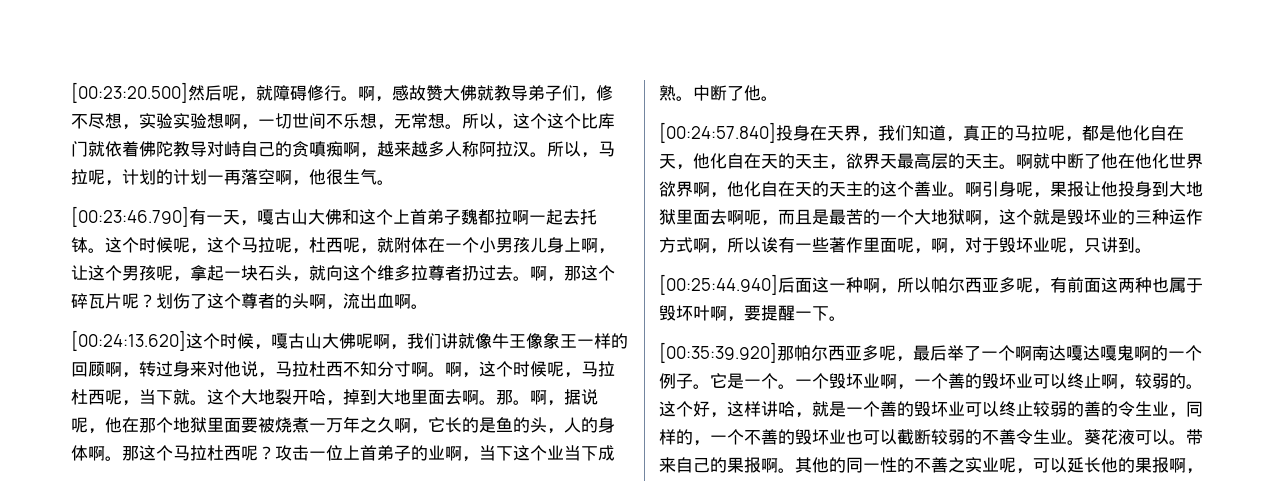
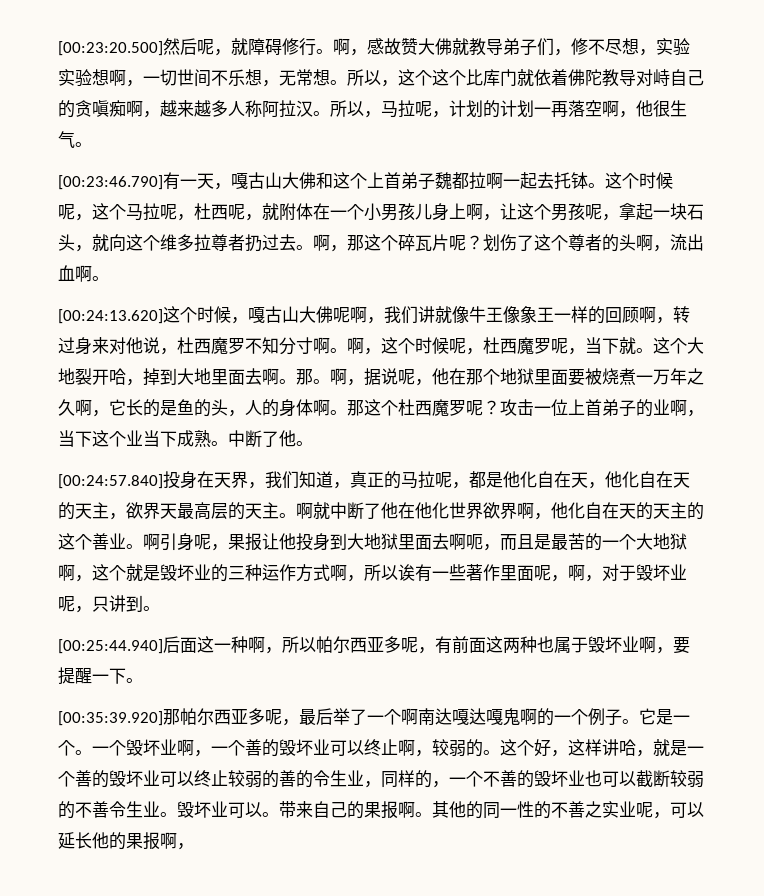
[275,361,343,377] 马拉杜西 -> [177,337,245,354] 杜西魔罗
[581,361,615,377] [71,389,105,405] 马拉杜西 -> [483,337,551,354] 杜西魔罗
[173,445,241,461] 马拉杜西 -> [398,399,466,416] 杜西魔罗
[693,305,710,321] 叶 -> [622,636,639,652] 业
[1084,429,1135,445] 葵花液 -> [177,801,228,818] 毁坏业

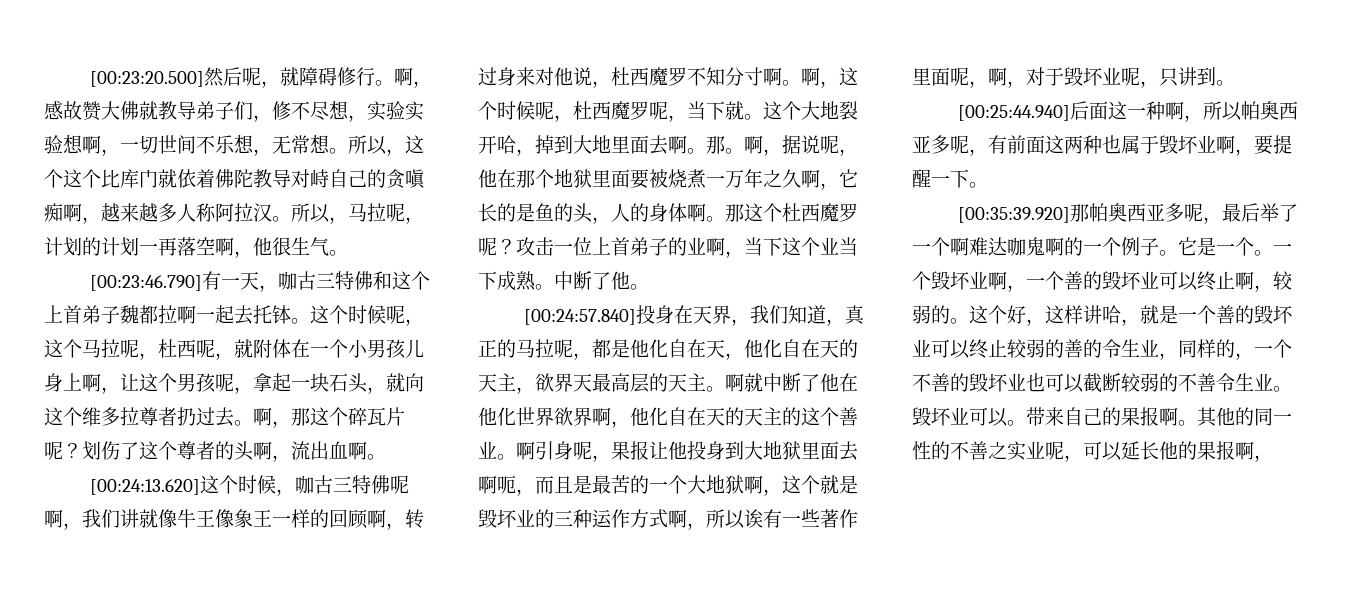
[231,172,299,189] 嘎古山大 -> [277,271,354,290] 咖古三特
[248,306,316,323] 嘎古山大 -> [294,475,371,494] 咖古三特
[333,636,350,653] 尔 -> [1259,101,1279,120] 奥
[197,708,214,725] 尔 -> [1107,203,1127,222] 奥
[418,708,503,725] 南达嘎达嘎 -> [969,237,1026,256] 难达咖

